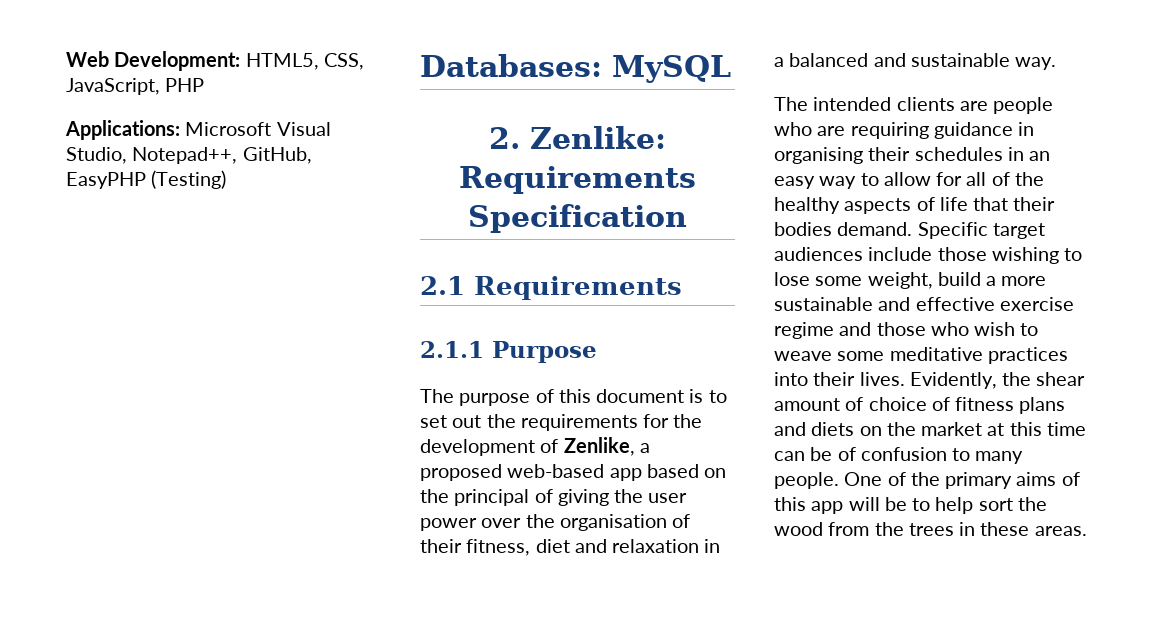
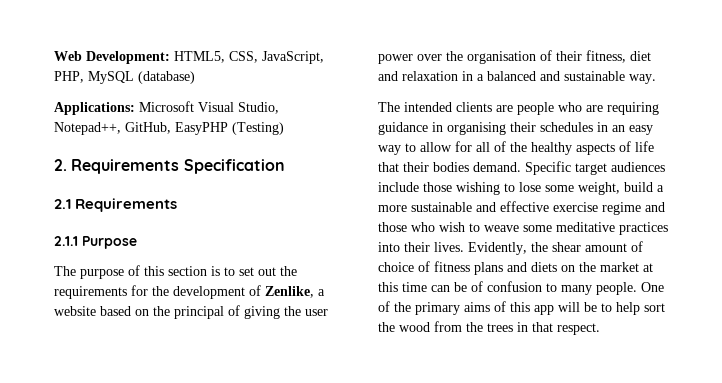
[165,78,205,92] PHP -> [54,71,195,84] PHP, MySQL (database)
[420,54,731,83] [489,126,666,149] Databases: MySQL // 2. Zenlike: -> [54,159,67,171] 2.
[596,389,685,403] document -> [168,266,207,276] section
[420,464,642,481] proposed web-based app -> [54,306,96,316] website
[980,522,1087,536] these areas. -> [532,322,600,335] that respect.

